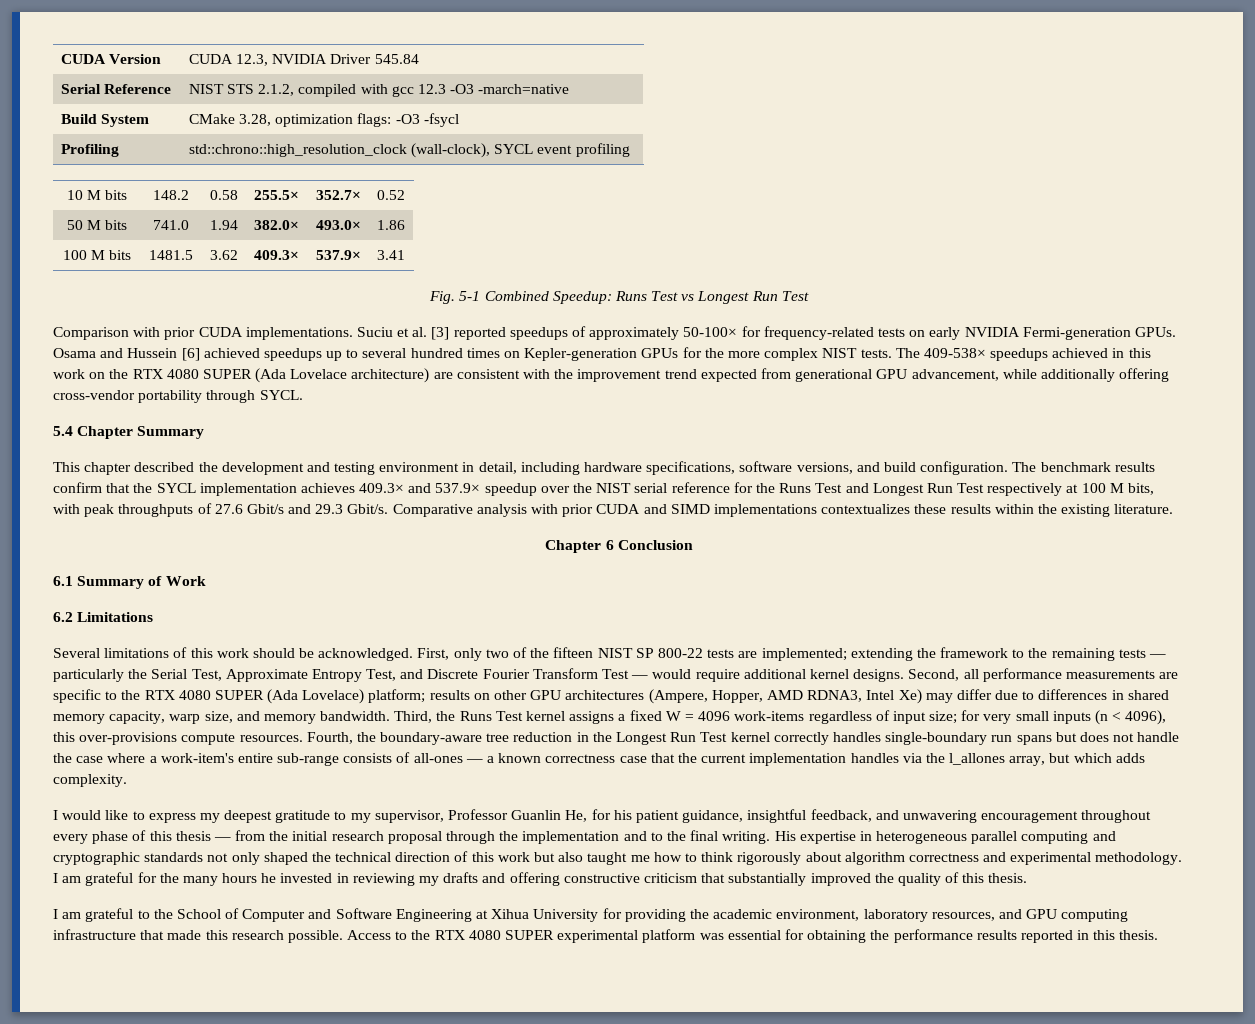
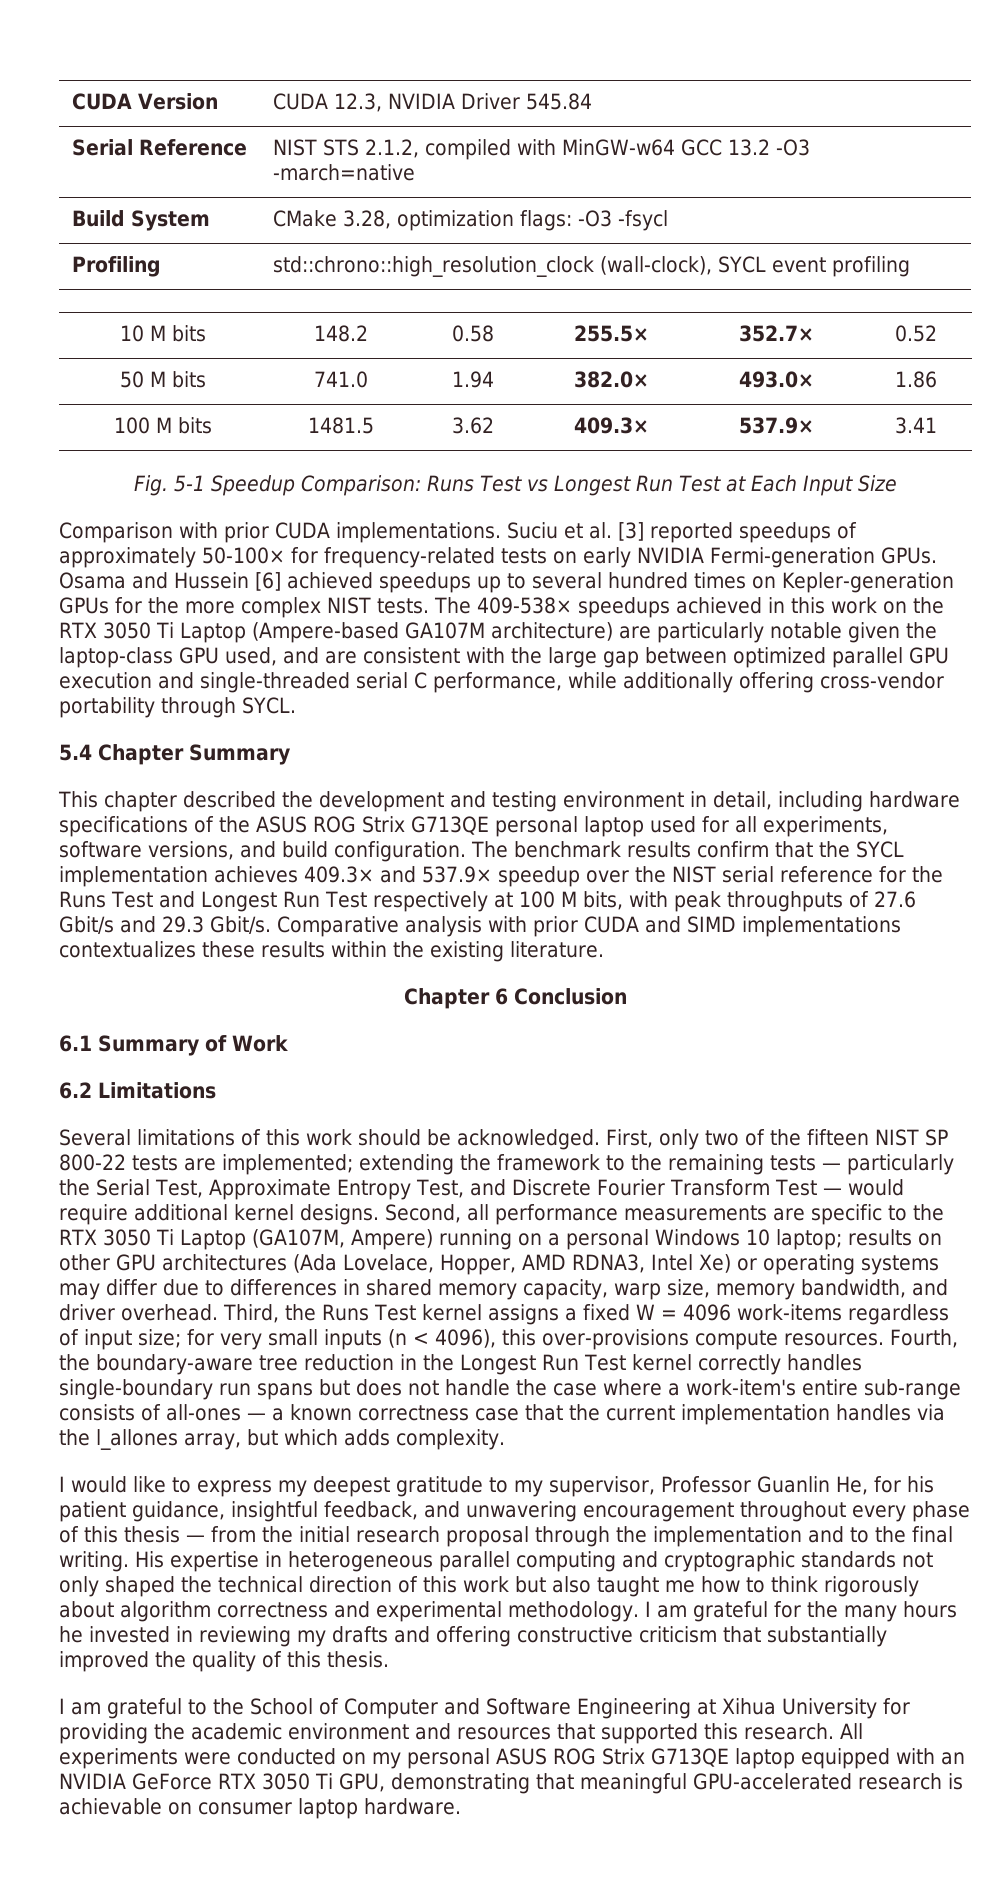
[391,84,446,97] gcc 12.3 -> [562,139,771,156] MinGW-w64 GCC 13.2
[484,291,612,304] Combined Speedup: -> [211,475,422,496] Speedup Comparison:
(809, 296) none -> [725,475,897,496] at Each Input Size
[166,368,999,383] 4080 SUPER (Ada Lovelace architecture) are consistent with the improvement trend expected from generational GPU advancement, -> [102,622,937,643] [59,647,949,668] [59,672,562,693] 3050 Ti Laptop (Ampere-based GA107M architecture) are particularly notable given the laptop-class GPU used, and are consistent with the large gap between optimized parallel GPU execution and single-threaded serial C performance,
[646,461,736,475] specifications, -> [59,816,888,837] specifications of the ASUS ROG Strix G713QE personal laptop used for all experiments,
[178,689,426,704] 4080 SUPER (Ada Lovelace) platform; -> [102,1229,842,1250] 3050 Ti Laptop (GA107M, Ampere) running on a personal Windows 10 laptop;
[648,689,708,704] (Ampere, -> [293,1254,434,1273] (Ada Lovelace,
(922, 696) none -> [736,1254,939,1275] or operating systems
[236,711,391,724] and memory bandwidth. -> [716,1279,948,1300] [59,1304,218,1321] memory bandwidth, and driver overhead.
[776,909,1129,922] [53,929,1159,943] environment, laboratory resources, and GPU computing infrastructure that made this research possible. Access to the RTX 4080 SUPER experimental platform was essential for obtaining the performance results reported in this thesis. -> [288,1723,863,1744] [59,1748,965,1769] [59,1773,963,1794] [59,1798,461,1819] environment and resources that supported this research. All experiments were conducted on my personal ASUS ROG Strix G713QE laptop equipped with an NVIDIA GeForce RTX 3050 Ti GPU, demonstrating that meaningful GPU-accelerated research is achievable on consumer laptop hardware.

